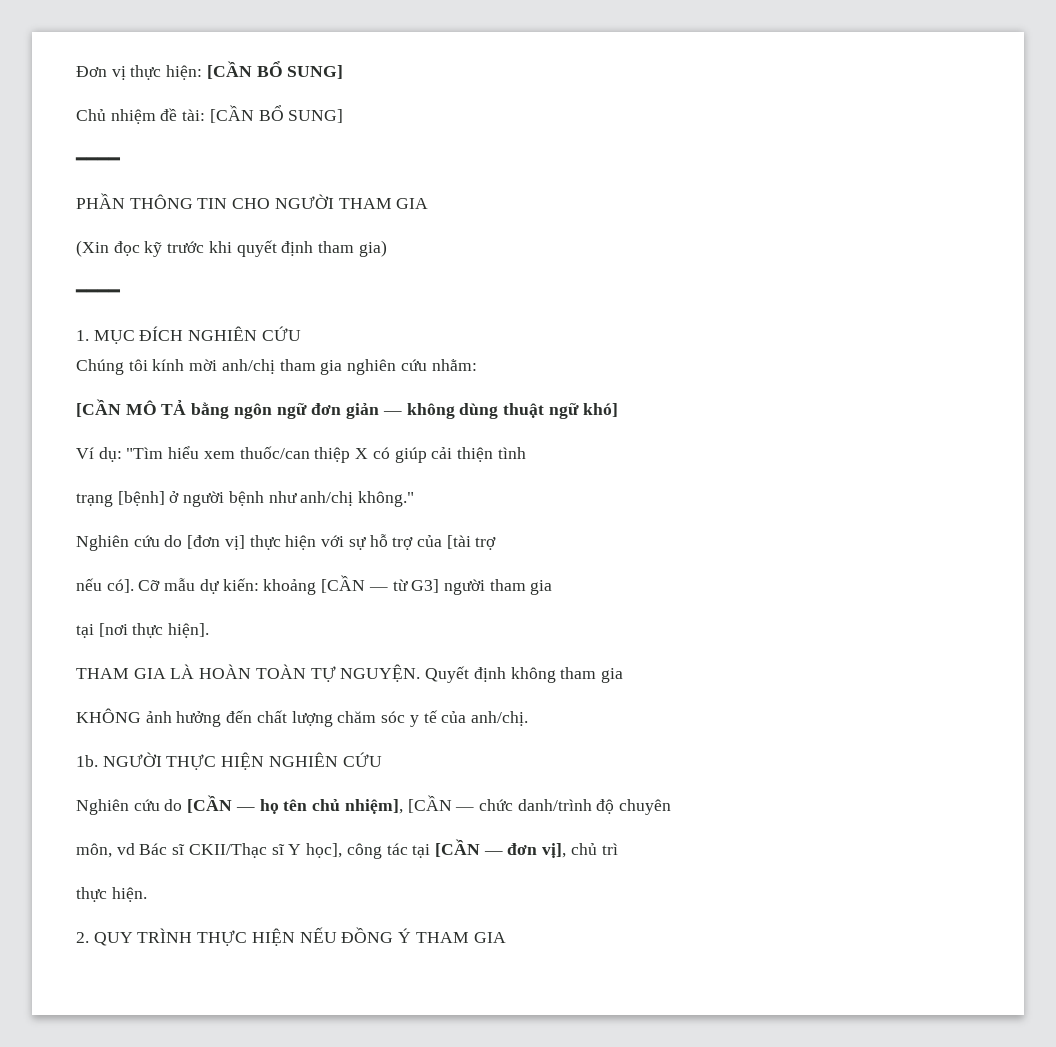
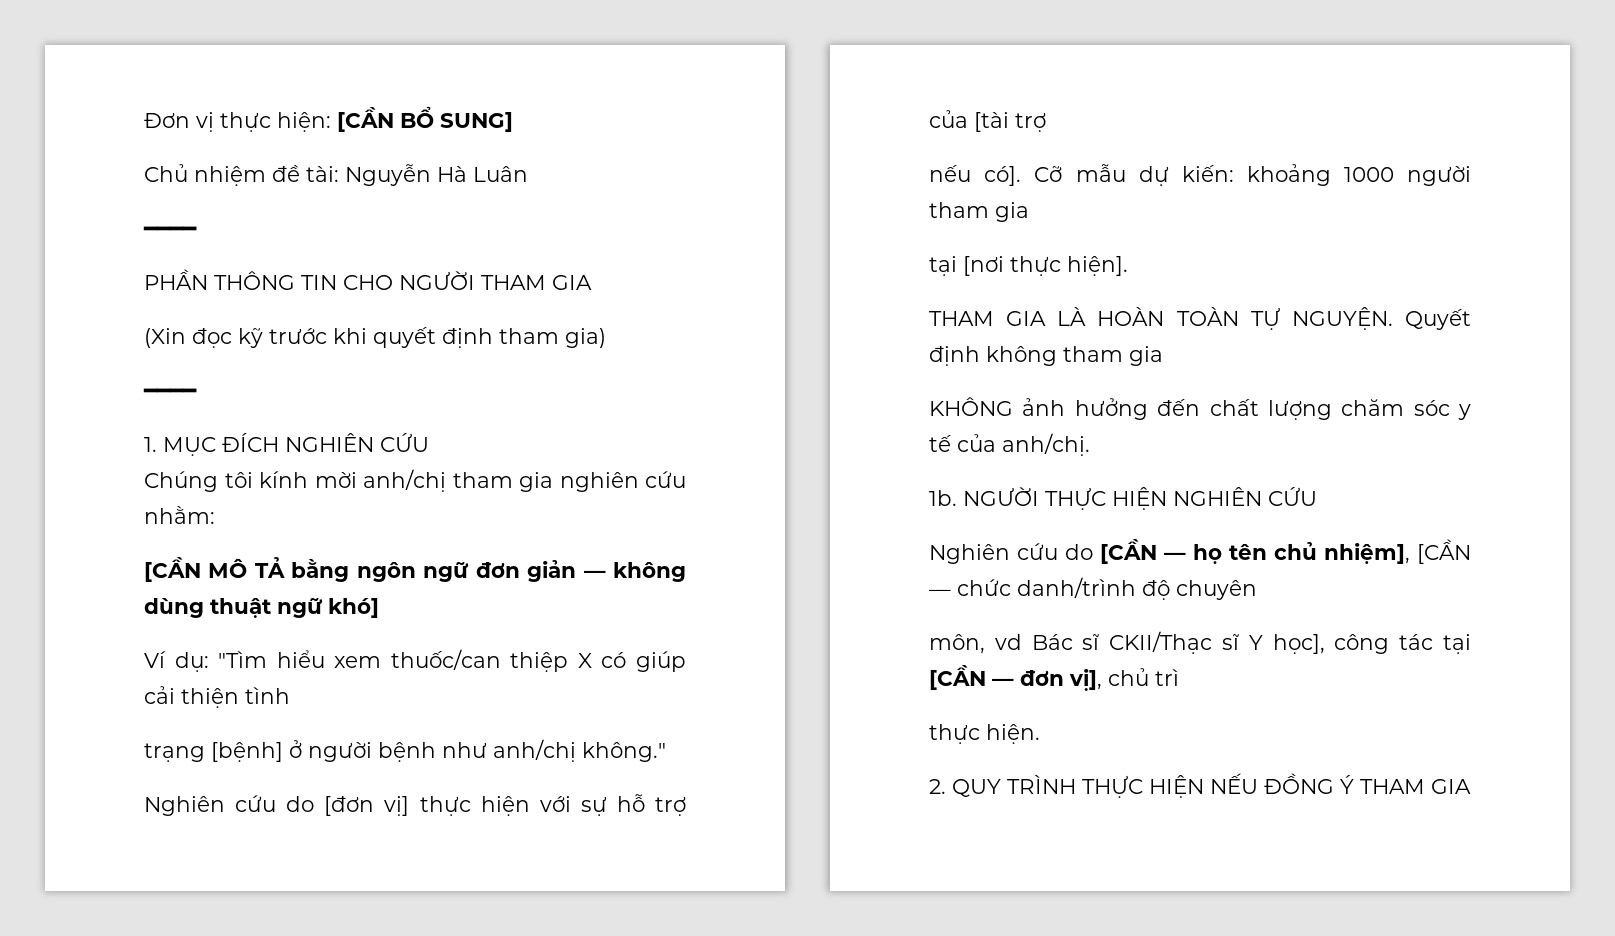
[209,105,344,123] [CẦN BỔ SUNG] -> [345,164,528,186] Nguyễn Hà Luân
[321,575,440,593] [CẦN — từ G3] -> [1344,167,1394,182] 1000

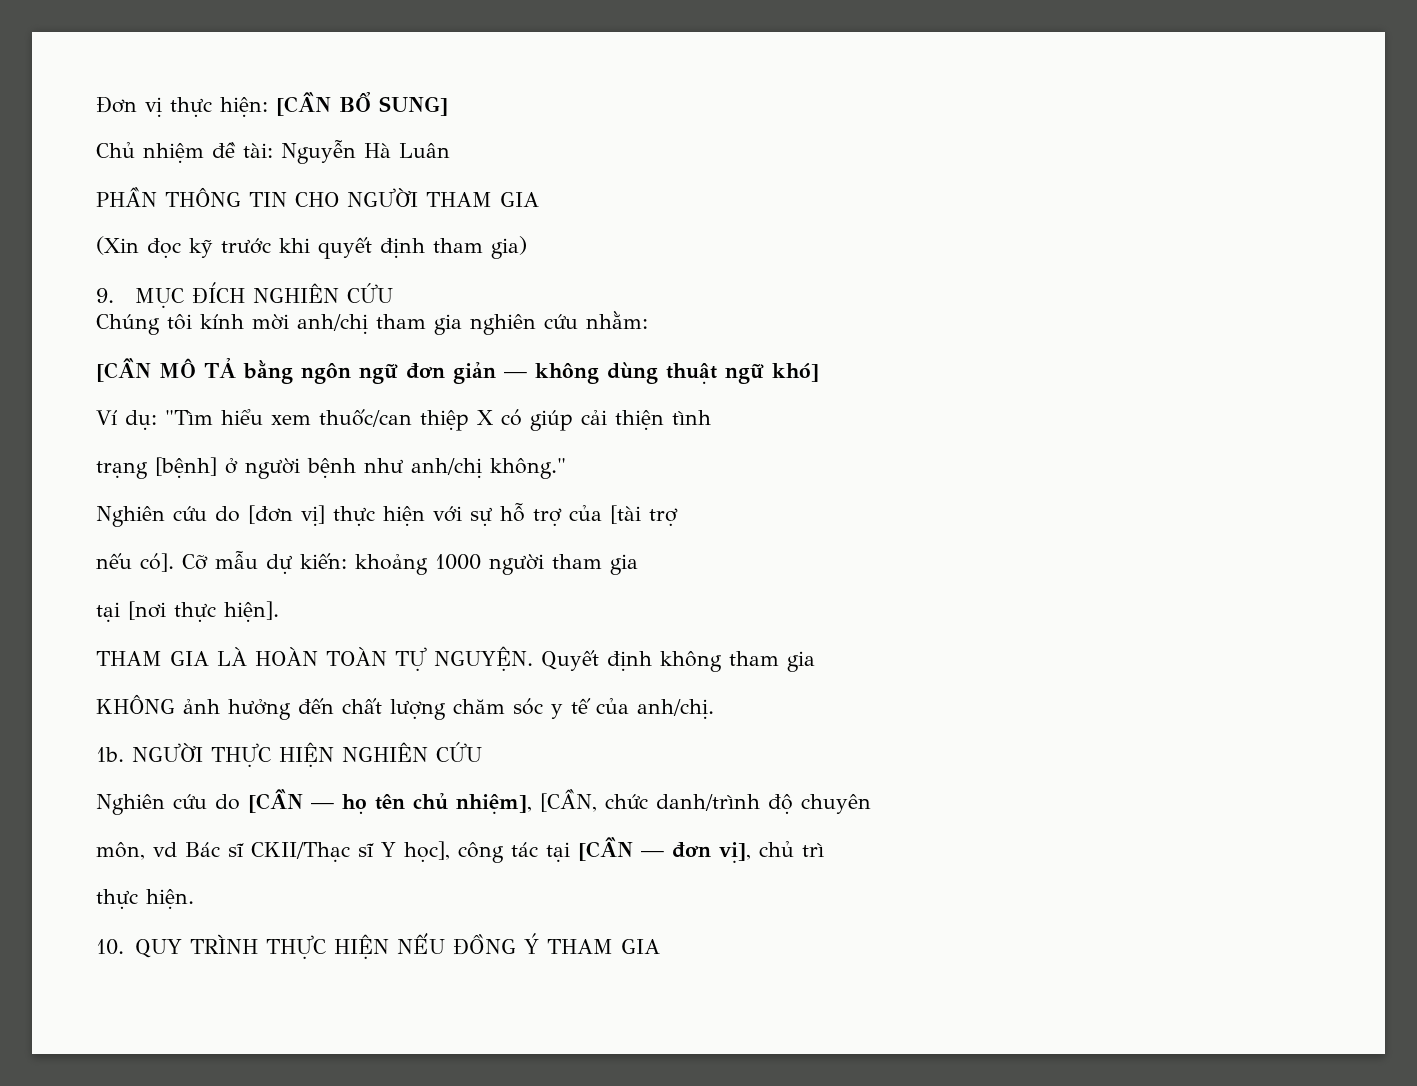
[143,226,197,236] // ━━━━ -> (450, 150) none
[143,388,197,398] [144,437,157,452] ━━━━ // 1. -> [96,288,114,303] 9.
[1417,539,1471,564] [929,589,951,596] [CẦN — -> [540,789,597,812] [CẦN,
[929,779,946,794] 2. -> [96,939,124,955] 10.

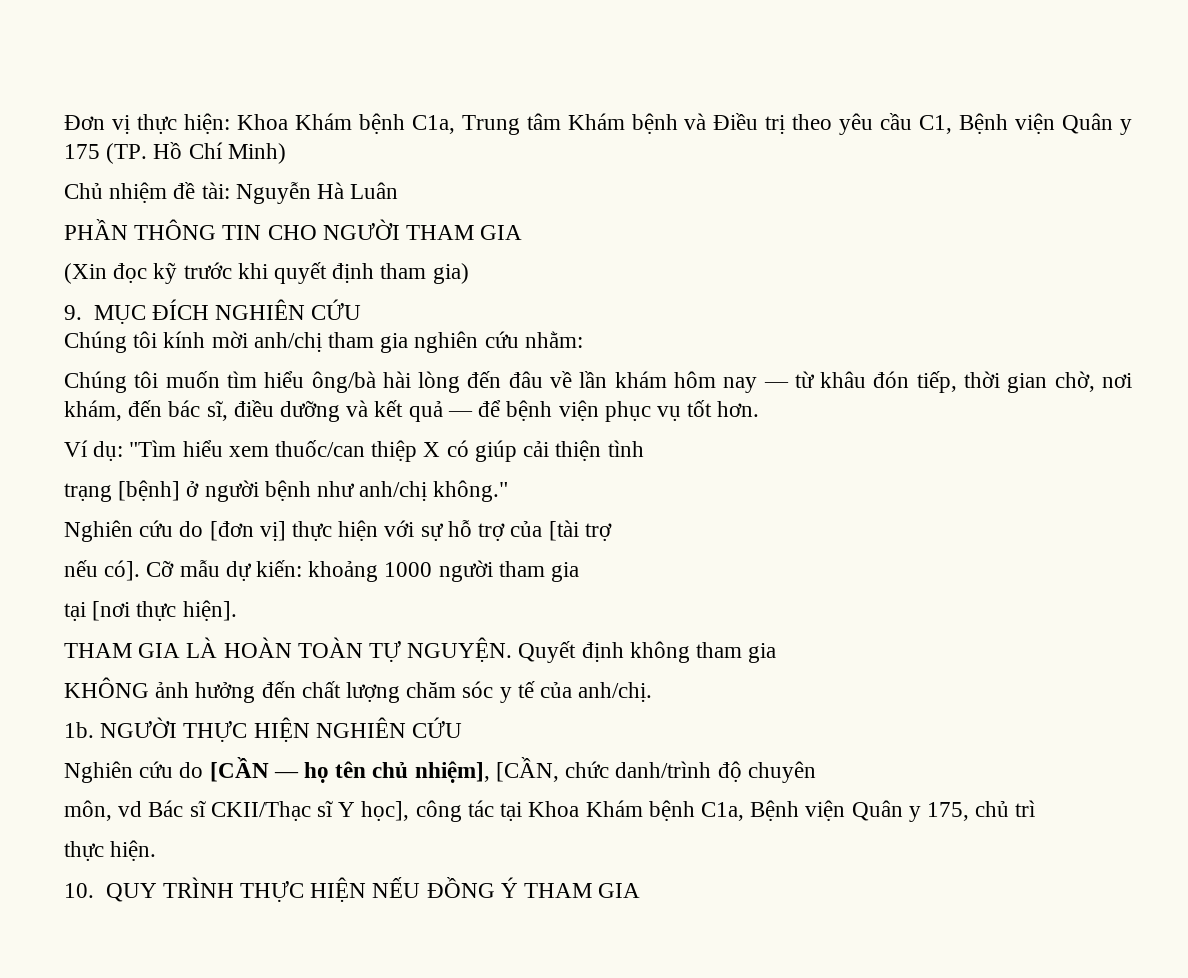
[276,92,448,116] [CẦN BỔ SUNG] -> [236,113,1133,135] [64,142,286,164] Khoa Khám bệnh C1a, Trung tâm Khám bệnh và Điều trị theo yêu cầu C1, Bệnh viện Quân y 175 (TP. Hồ Chí Minh)
[96,358,819,384] [CẦN MÔ TẢ bằng ngôn ngữ đơn giản — không dùng thuật ngữ khó] -> [64,371,1133,393] [64,400,760,422] Chúng tôi muốn tìm hiểu ông/bà hài lòng đến đâu về lần khám hôm nay — từ khâu đón tiếp, thời gian chờ, nơi khám, đến bác sĩ, điều dưỡng và kết quả — để bệnh viện phục vụ tốt hơn.
[578,837,751,863] [CẦN — đơn vị], -> [528,800,969,822] Khoa Khám bệnh C1a, Bệnh viện Quân y 175,

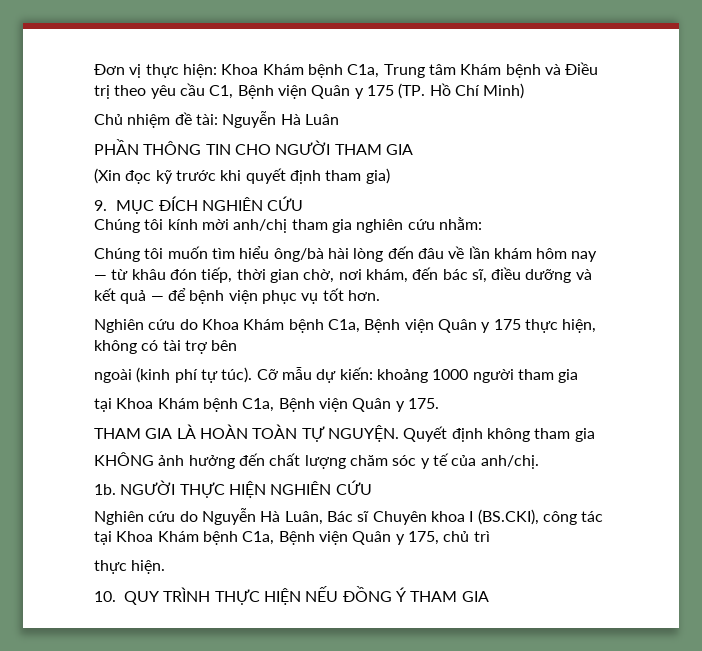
[64,440,644,462] [64,480,509,502] [64,520,612,542] [64,560,141,581] Ví dụ: "Tìm hiểu xem thuốc/can thiệp X có giúp cải thiện tình // trạng [bệnh] ở người bệnh như anh/chị không." // Nghiên cứu do [đơn vị] thực hiện với sự hỗ trợ của [tài trợ // nếu có]. -> [94,319,597,333] [94,340,238,354] [94,367,253,383] Nghiên cứu do Khoa Khám bệnh C1a, Bệnh viện Quân y 175 thực hiện, không có tài trợ bên // ngoài (kinh phí tự túc).
[92,600,237,621] [nơi thực hiện]. -> [116,398,439,412] Khoa Khám bệnh C1a, Bệnh viện Quân y 175.
[209,757,816,783] [64,800,410,821] [CẦN — họ tên chủ nhiệm], [CẦN, chức danh/trình độ chuyên // môn, vd Bác sĩ CKII/Thạc sĩ Y học], -> [201,508,539,525] Nguyễn Hà Luân, Bác sĩ Chuyên khoa I (BS.CKI),

